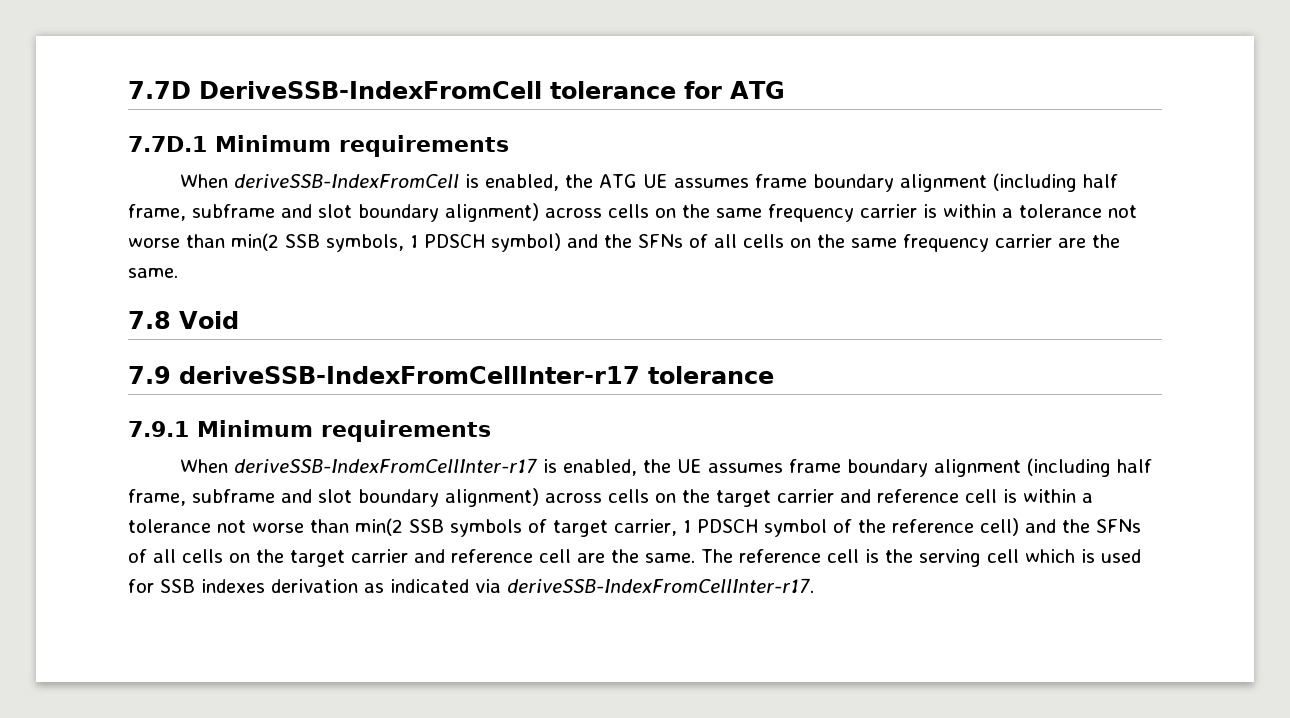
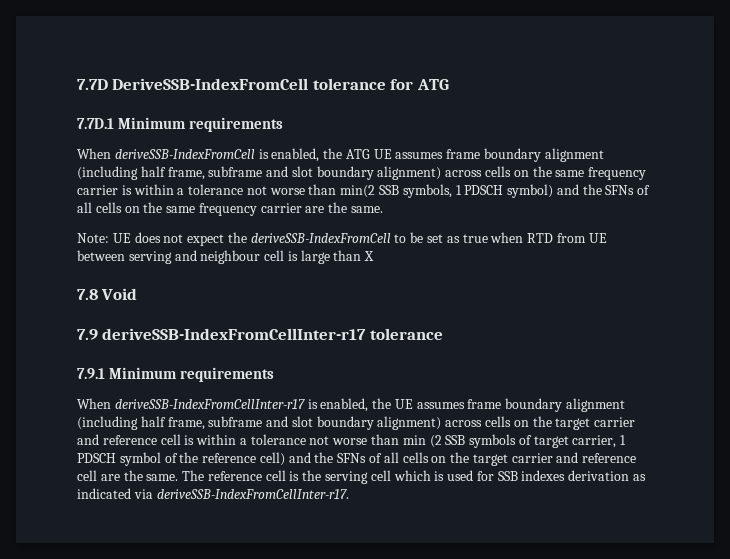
(178, 273) none -> [77,232,607,246] [77,250,375,264] // Note: UE does not expect the deriveSSB-IndexFromCell to be set as true when RTD from UE between serving and neighbour cell is large than X
[355,518,403,536] min(2 -> [402,435,442,448] min (2

